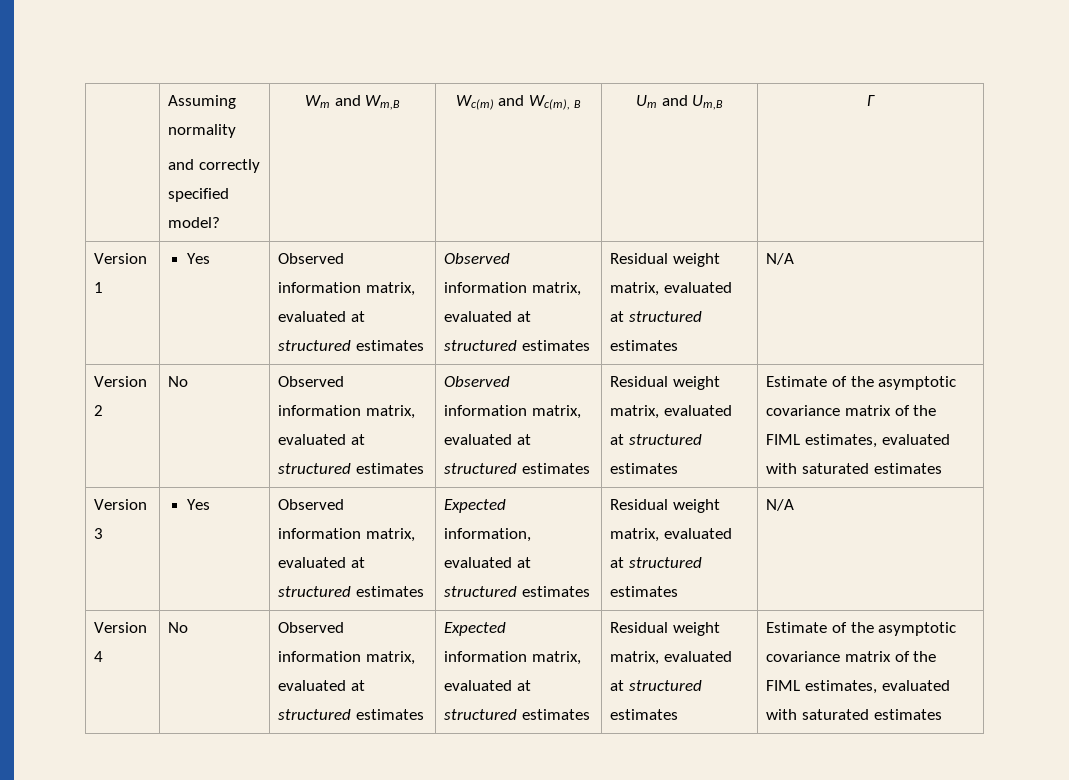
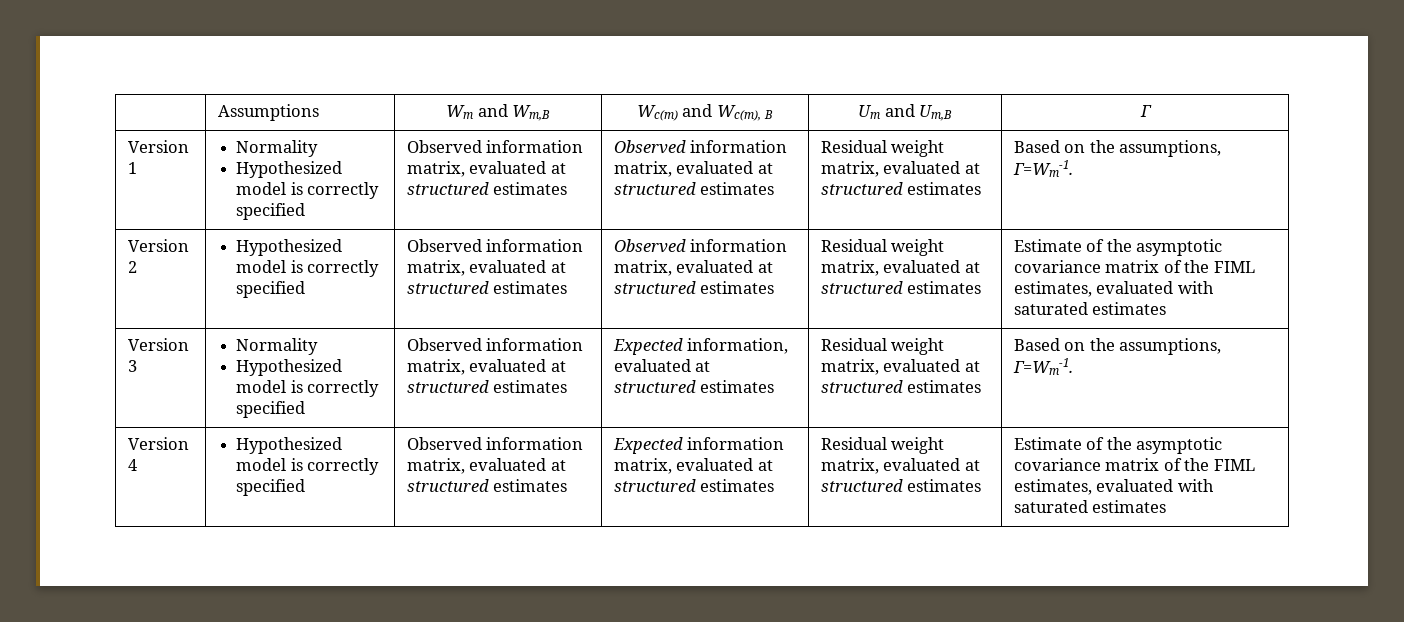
[168,95,237,109] [168,124,237,138] [168,159,260,173] [168,188,230,202] [168,217,221,228] | Assuming normality // and correctly specified model? -> [217,104,319,121] | Assumptions
[187,253,211,264] Yes -> [236,140,319,157] [236,161,343,178] [236,182,380,199] [236,203,306,220] Normality // Hypothesized model is correctly specified
[766,253,795,265] [94,376,148,387] [94,405,104,416] [168,376,189,387] N/A // Version 2 | No -> [1013,140,1222,157] [1012,160,1073,177] [127,239,189,252] [127,261,137,273] [236,239,343,256] [236,260,380,277] [236,281,306,298] Based on the assumptions, Γ=Wm-1. // Version 2 | Hypothesized model is correctly specified
[187,499,211,510] Yes -> [236,338,319,355] [236,359,343,376] [236,380,380,397] [236,401,306,418] Normality // Hypothesized model is correctly specified
[766,499,795,511] [94,622,148,633] [94,651,104,662] [168,622,189,633] N/A // Version 4 | No -> [1013,338,1222,355] [1012,358,1073,375] [127,437,189,450] [127,459,137,471] [236,437,343,454] [236,458,380,475] [236,479,306,496] Based on the assumptions, Γ=Wm-1. // Version 4 | Hypothesized model is correctly specified

